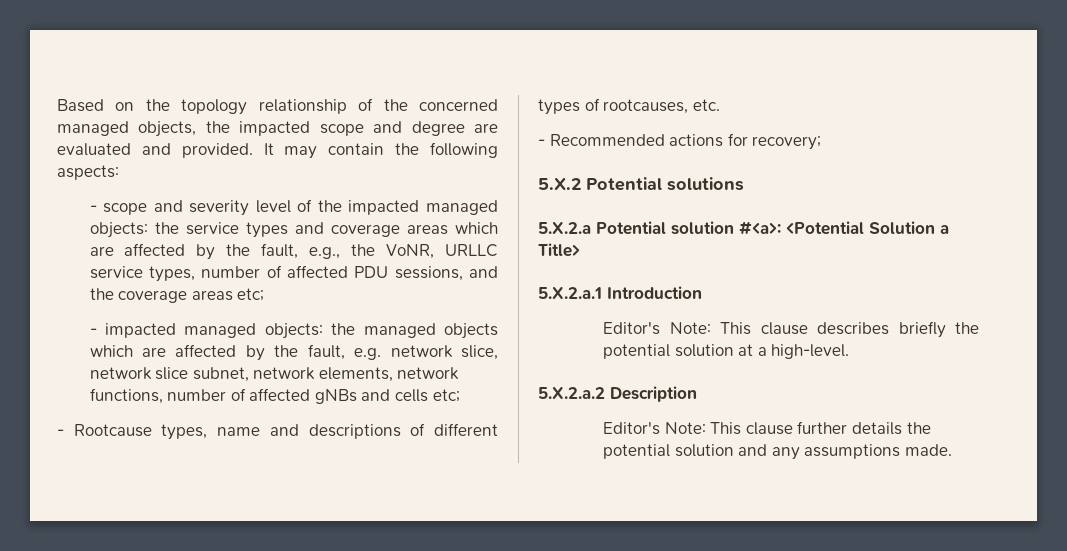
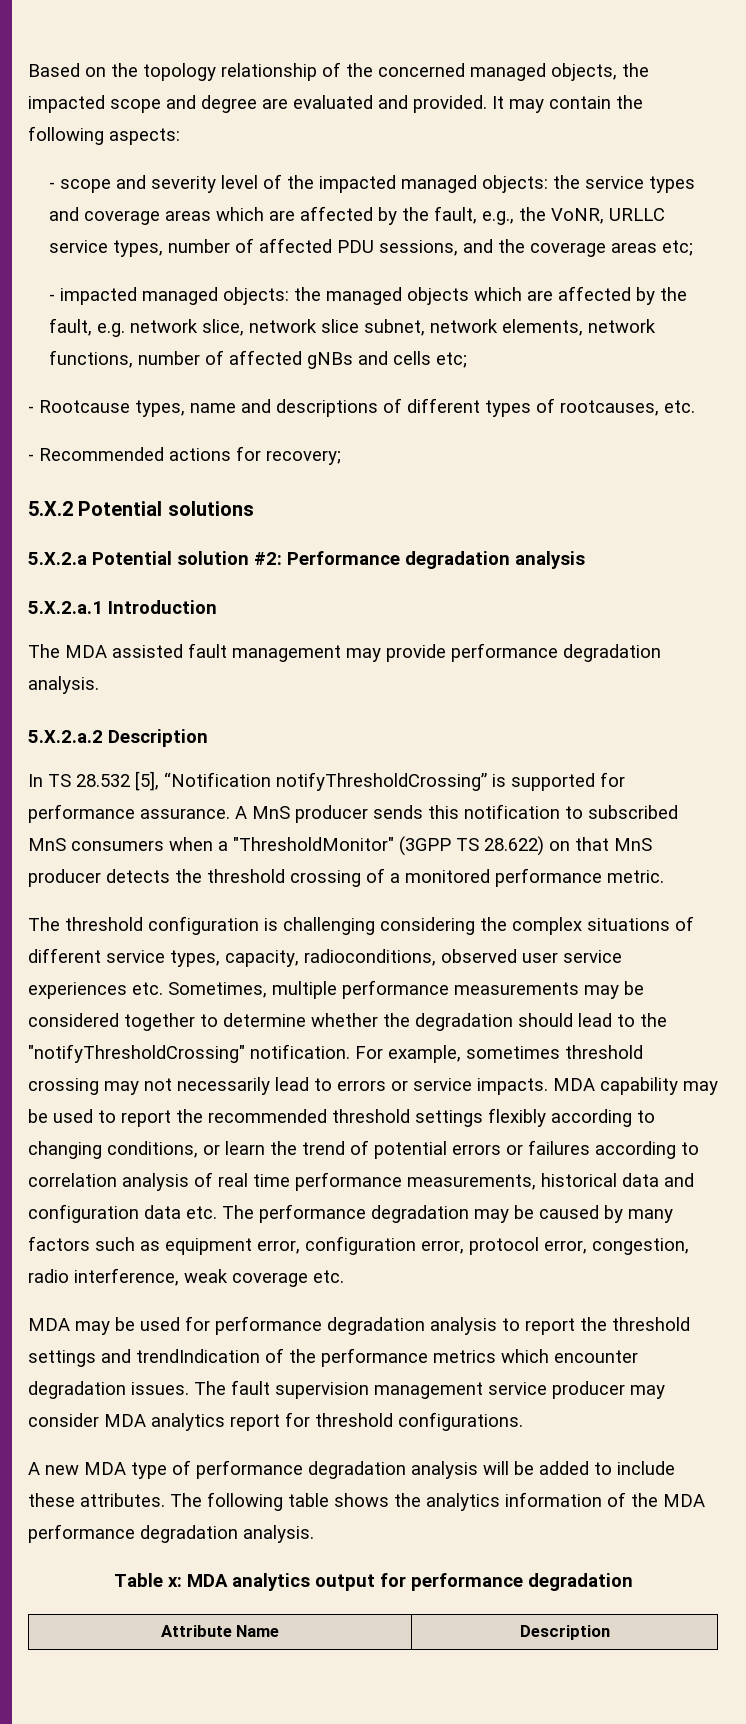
[739,221,949,235] [538,243,580,257] [538,286,702,299] [603,321,979,338] [603,344,850,359] [538,386,697,402] [603,421,931,435] [603,444,952,460] #<a>: <Potential Solution a Title> // 5.X.2.a.1 Introduction // Editor's Note: This clause describes briefly the potential solution at a high-level. // 5.X.2.a.2 Description // Editor's Note: This clause further details the potential solution and any assumptions made. -> [254,551,585,569] [28,600,217,614] [28,643,661,662] [28,676,99,694] [28,729,208,747] [28,771,625,791] [28,804,678,823] [28,836,652,856] [28,868,664,887] [28,916,694,935] [28,948,622,967] [28,980,644,999] [28,1013,667,1031] [28,1044,643,1063] [28,1077,718,1095] [28,1108,655,1127] [28,1140,699,1159] [28,1172,694,1191] [28,1204,673,1223] [28,1236,689,1255] [28,1268,344,1287] [28,1316,690,1335] [28,1348,638,1367] [28,1380,665,1399] [28,1412,523,1431] [28,1460,675,1479] [28,1492,705,1511] [28,1524,314,1543] [113,1573,633,1591] [160,1625,280,1637] [519,1625,610,1640] #2: Performance degradation analysis // 5.X.2.a.1 Introduction // The MDA assisted fault management may provide performance degradation analysis. // 5.X.2.a.2 Description // In TS 28.532 [5], “Notification notifyThresholdCrossing” is supported for performance assurance. A MnS producer sends this notification to subscribed MnS consumers when a "ThresholdMonitor" (3GPP TS 28.622) on that MnS producer detects the threshold crossing of a monitored performance metric. // The threshold configuration is challenging considering the complex situations of different service types, capacity, radioconditions, observed user service experiences etc. Sometimes, multiple performance measurements may be considered together to determine whether the degradation should lead to the "notifyThresholdCrossing" notification. For example, sometimes threshold crossing may not necessarily lead to errors or service impacts. MDA capability may be used to report the recommended threshold settings flexibly according to changing conditions, or learn the trend of potential errors or failures according to correlation analysis of real time performance measurements, historical data and configuration data etc. The performance degradation may be caused by many factors such as equipment error, configuration error, protocol error, congestion, radio interference, weak coverage etc. // MDA may be used for performance degradation analysis to report the threshold settings and trendIndication of the performance metrics which encounter degradation issues. The fault supervision management service producer may consider MDA analytics report for threshold configurations. // A new MDA type of performance degradation analysis will be added to include these attributes. The following table shows the analytics information of the MDA performance degradation analysis. // Table x: MDA analytics output for performance degradation // Attribute Name | Description

